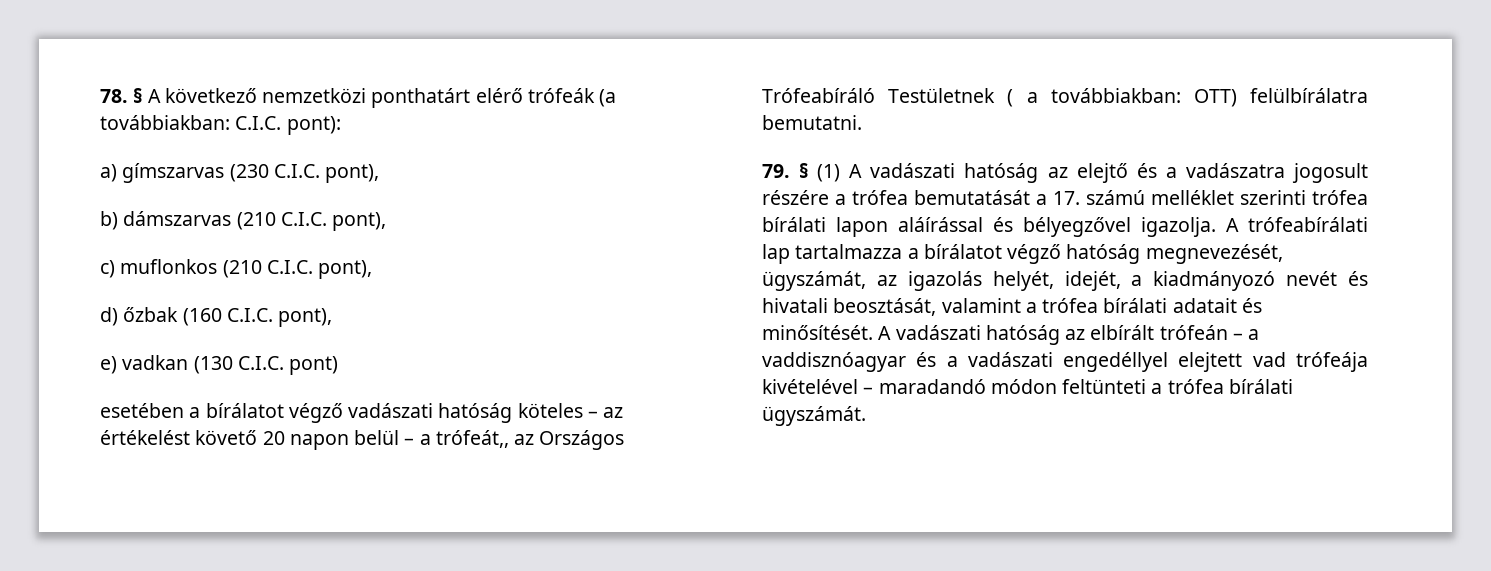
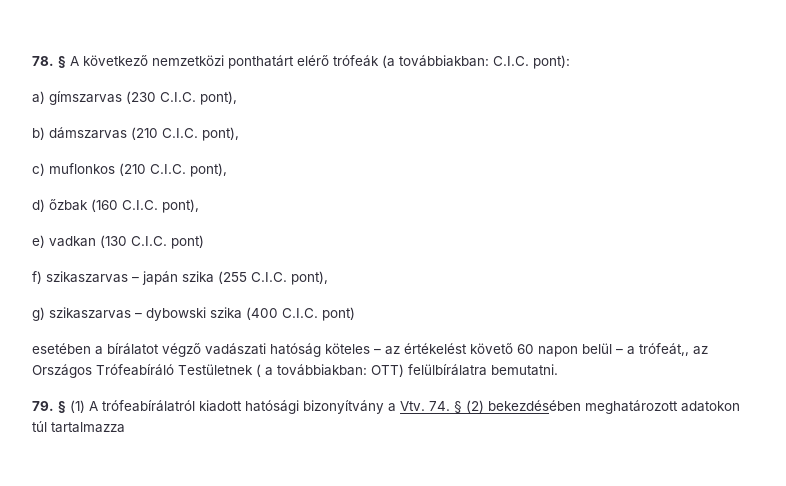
(339, 365) none -> [32,271,328,285] [32,307,355,321] // f) szikaszarvas – japán szika (255 C.I.C. pont), // g) szikaszarvas – dybowski szika (400 C.I.C. pont)
[262,431,285,445] 20 -> [517,344,534,354] 60
[870,163,1369,183] [762,190,1368,205] [762,217,1368,237] [762,244,1283,264] [762,271,1368,291] [762,298,1262,316] [762,325,1260,345] [762,352,1368,372] [762,379,1293,394] [762,406,866,426] vadászati hatóság az elejtő és a vadászatra jogosult részére a trófea bemutatását a 17. számú melléklet szerinti trófea bírálati lapon aláírással és bélyegzővel igazolja. A trófeabírálati lap tartalmazza a bírálatot végző hatóság megnevezését, ügyszámát, az igazolás helyét, idejét, a kiadmányozó nevét és hivatali beosztását, valamint a trófea bírálati adatait és minősítését. A vadászati hatóság az elbírált trófeán – a vaddisznóagyar és a vadászati engedéllyel elejtett vad trófeája kivételével – maradandó módon feltünteti a trófea bírálati ügyszámát. -> [102,400,740,414] [32,421,125,433] trófeabírálatról kiadott hatósági bizonyítvány a Vtv. 74. § (2) bekezdésében meghatározott adatokon túl tartalmazza

